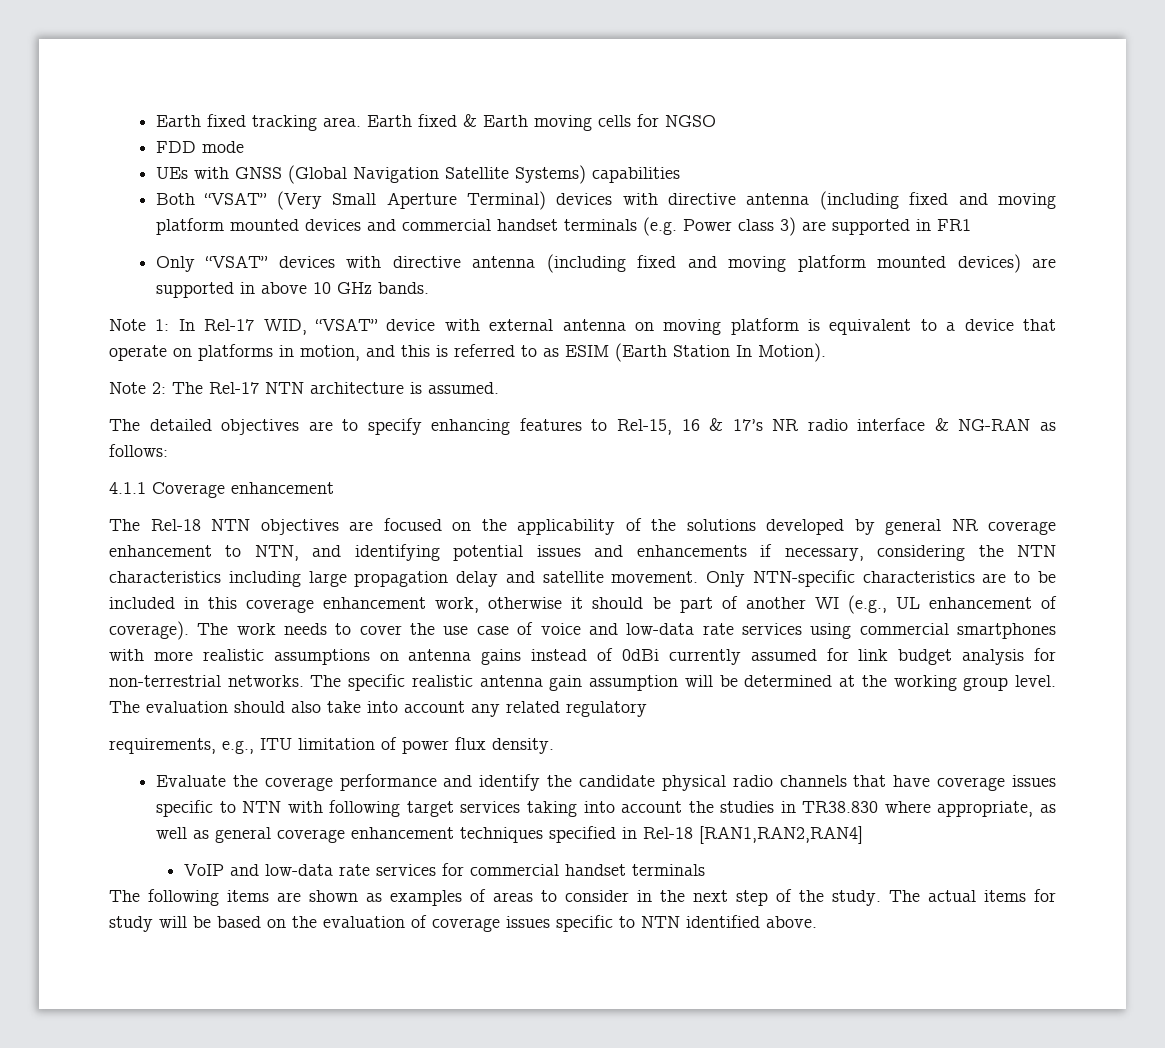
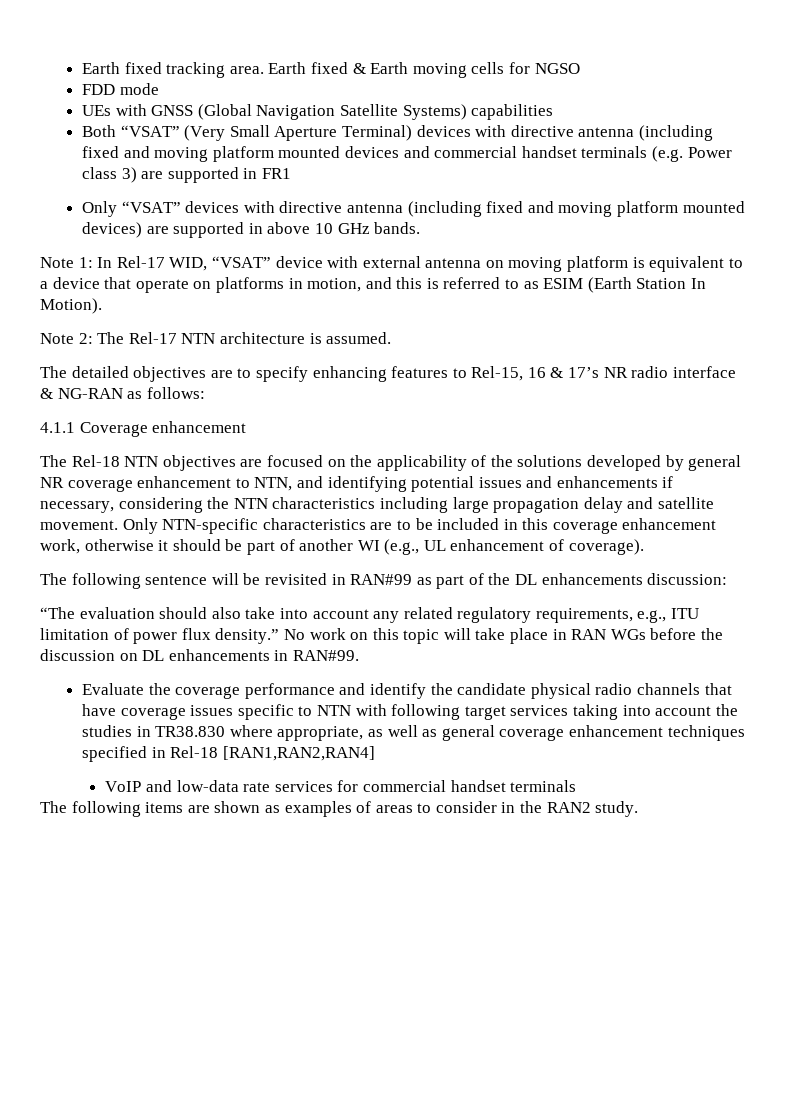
[197,622,1057,639] [109,648,1056,665] [109,674,1057,691] [109,701,140,713] The work needs to cover the use case of voice and low-data rate services using commercial smartphones with more realistic assumptions on antenna gains instead of 0dBi currently assumed for link budget analysis for non-terrestrial networks. The specific realistic antenna gain assumption will be determined at the working group level. The -> [40,573,728,589] [40,607,75,619] // The following sentence will be revisited in RAN#99 as part of the DL enhancements discussion: // “The
(647, 709) // -> (532, 615) none
[492,738,554,754] density. -> [215,628,724,644] [40,649,359,661] density.” No work on this topic will take place in RAN WGs before the discussion on DL enhancements in RAN#99.
[693,889,1056,906] [109,915,817,932] next step of the study. The actual items for study will be based on the evaluation of coverage issues specific to NTN identified above. -> [546,801,639,817] RAN2 study.

